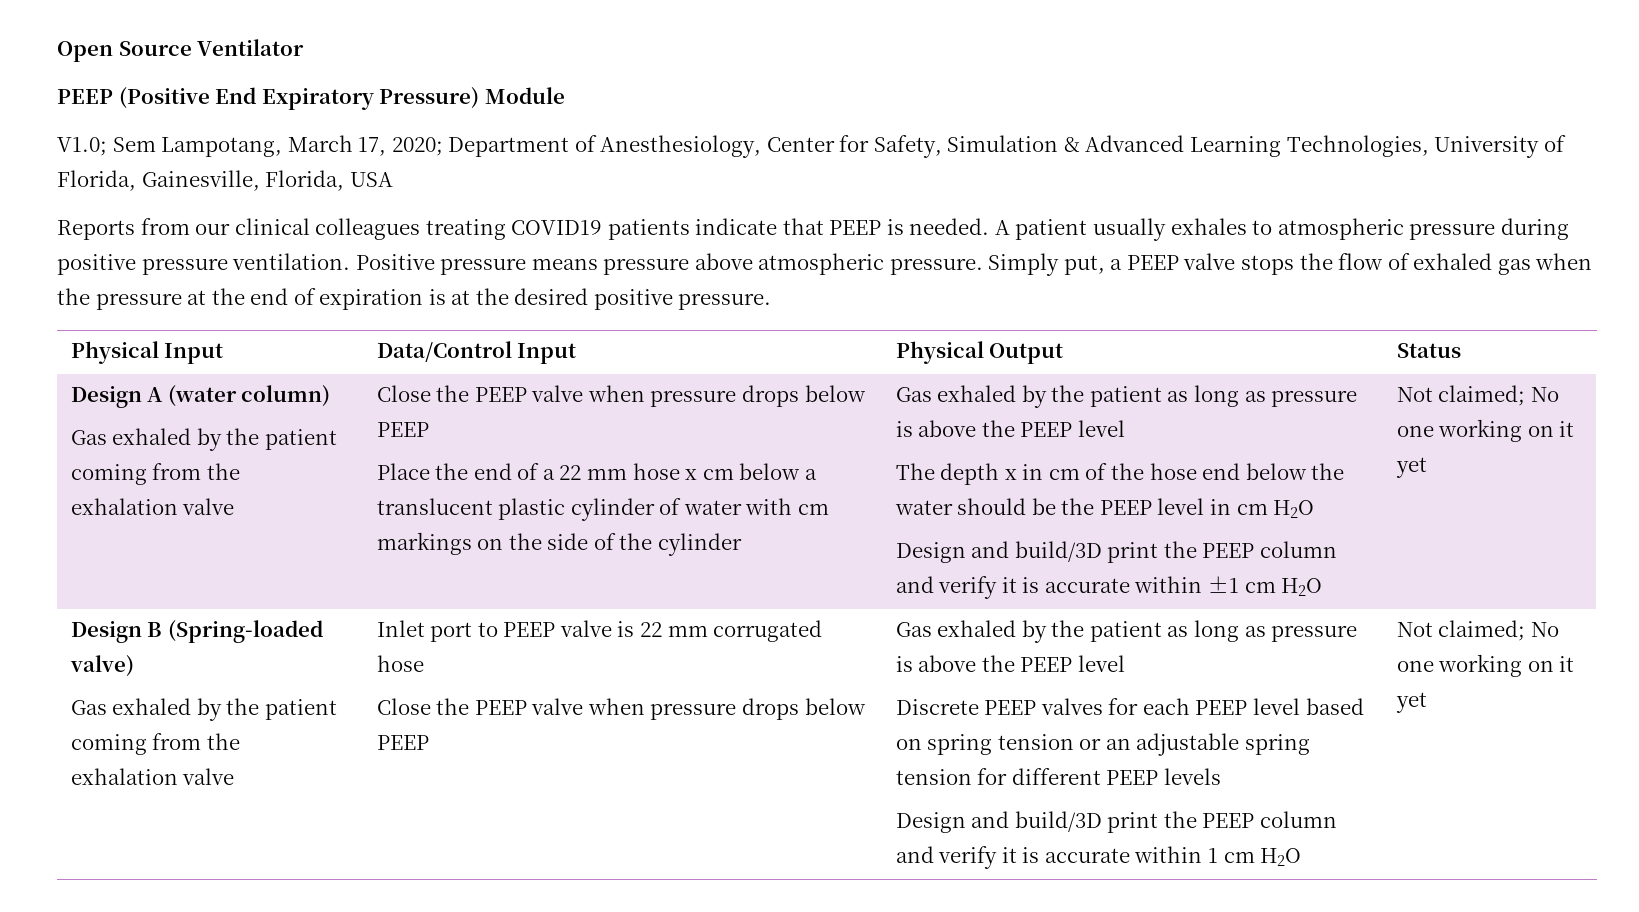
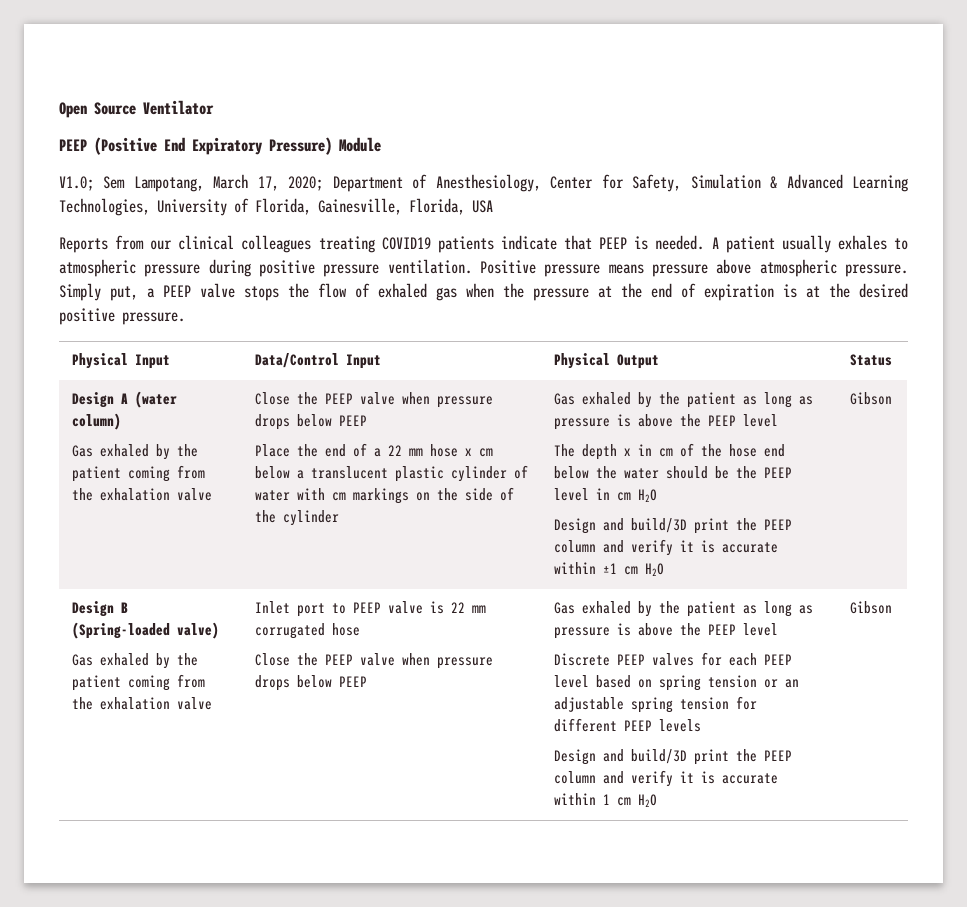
[1396,385,1559,406] [1396,419,1575,442] [1395,457,1427,478] Not claimed; No one working on it yet -> [850,392,893,405] Gibson
[1396,620,1559,641] [1396,654,1575,677] [1395,692,1427,713] Not claimed; No one working on it yet -> [850,601,893,614] Gibson

